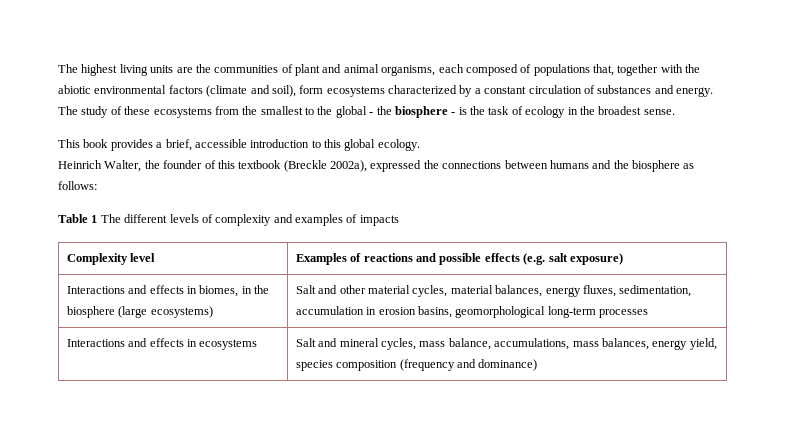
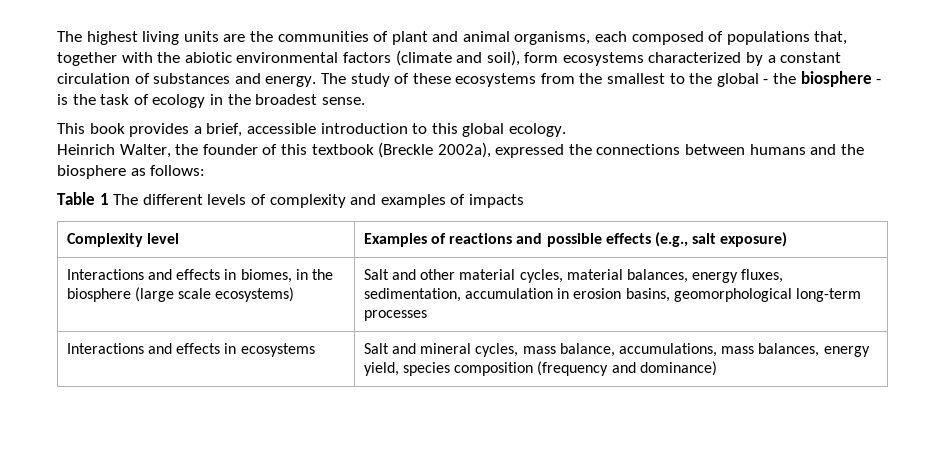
[523,253,546,265] (e.g. -> [655,232,689,247] (e.g.,
(148, 312) none -> [178,288,212,299] scale

